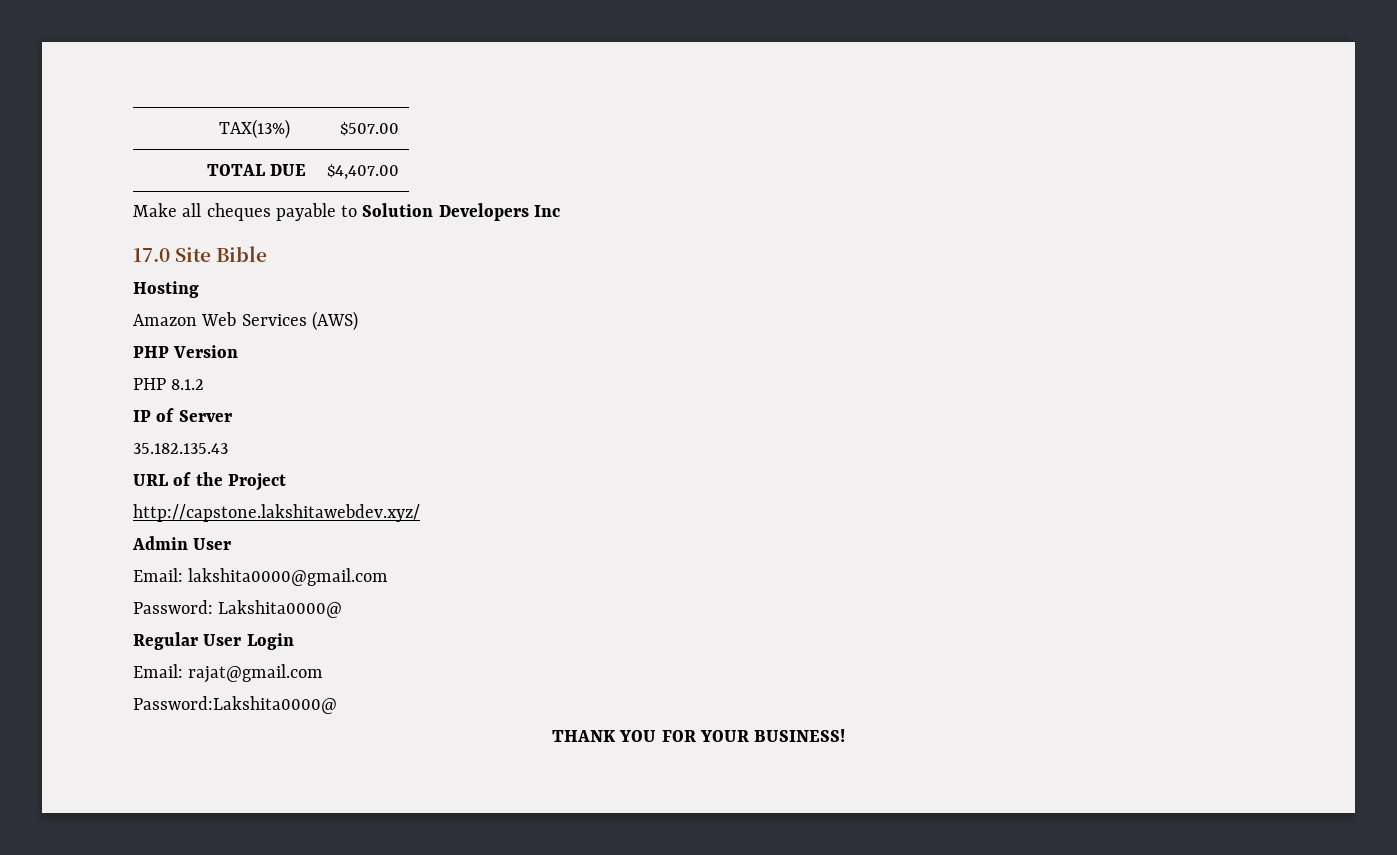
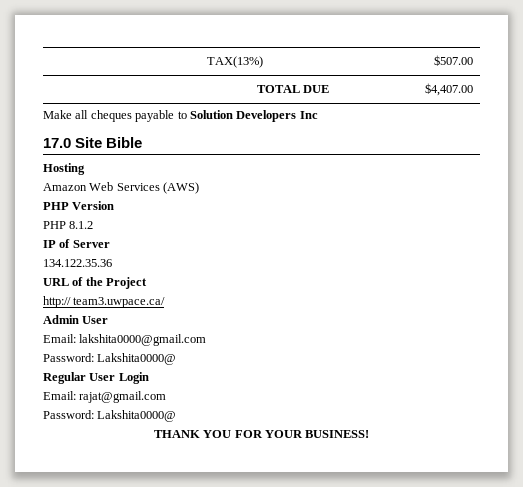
[133,443,228,454] 35.182.135.43 -> [43,259,112,267] 134.122.35.36
[133,504,420,522] http://capstone.lakshitawebdev.xyz/ -> [43,296,166,308] http:// team3.uwpace.ca/
[133,696,337,714] Password:Lakshita0000@ -> [43,410,177,422] Password: Lakshita0000@

